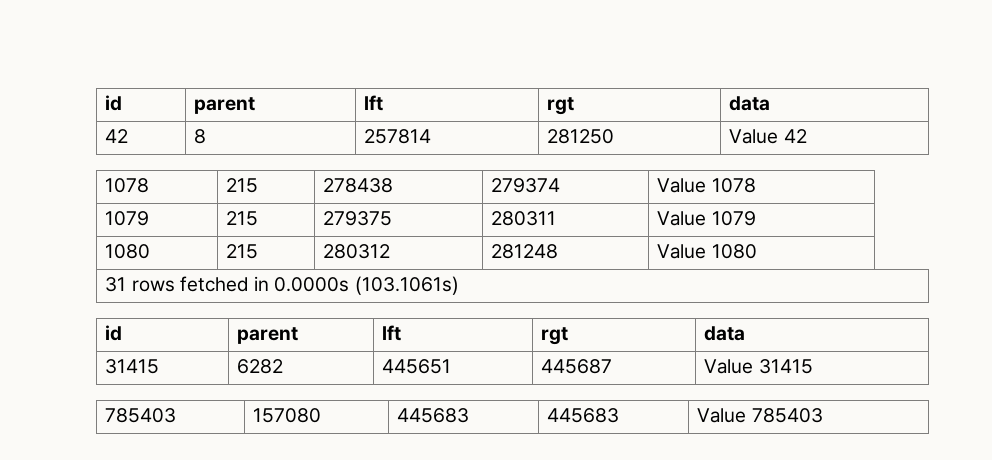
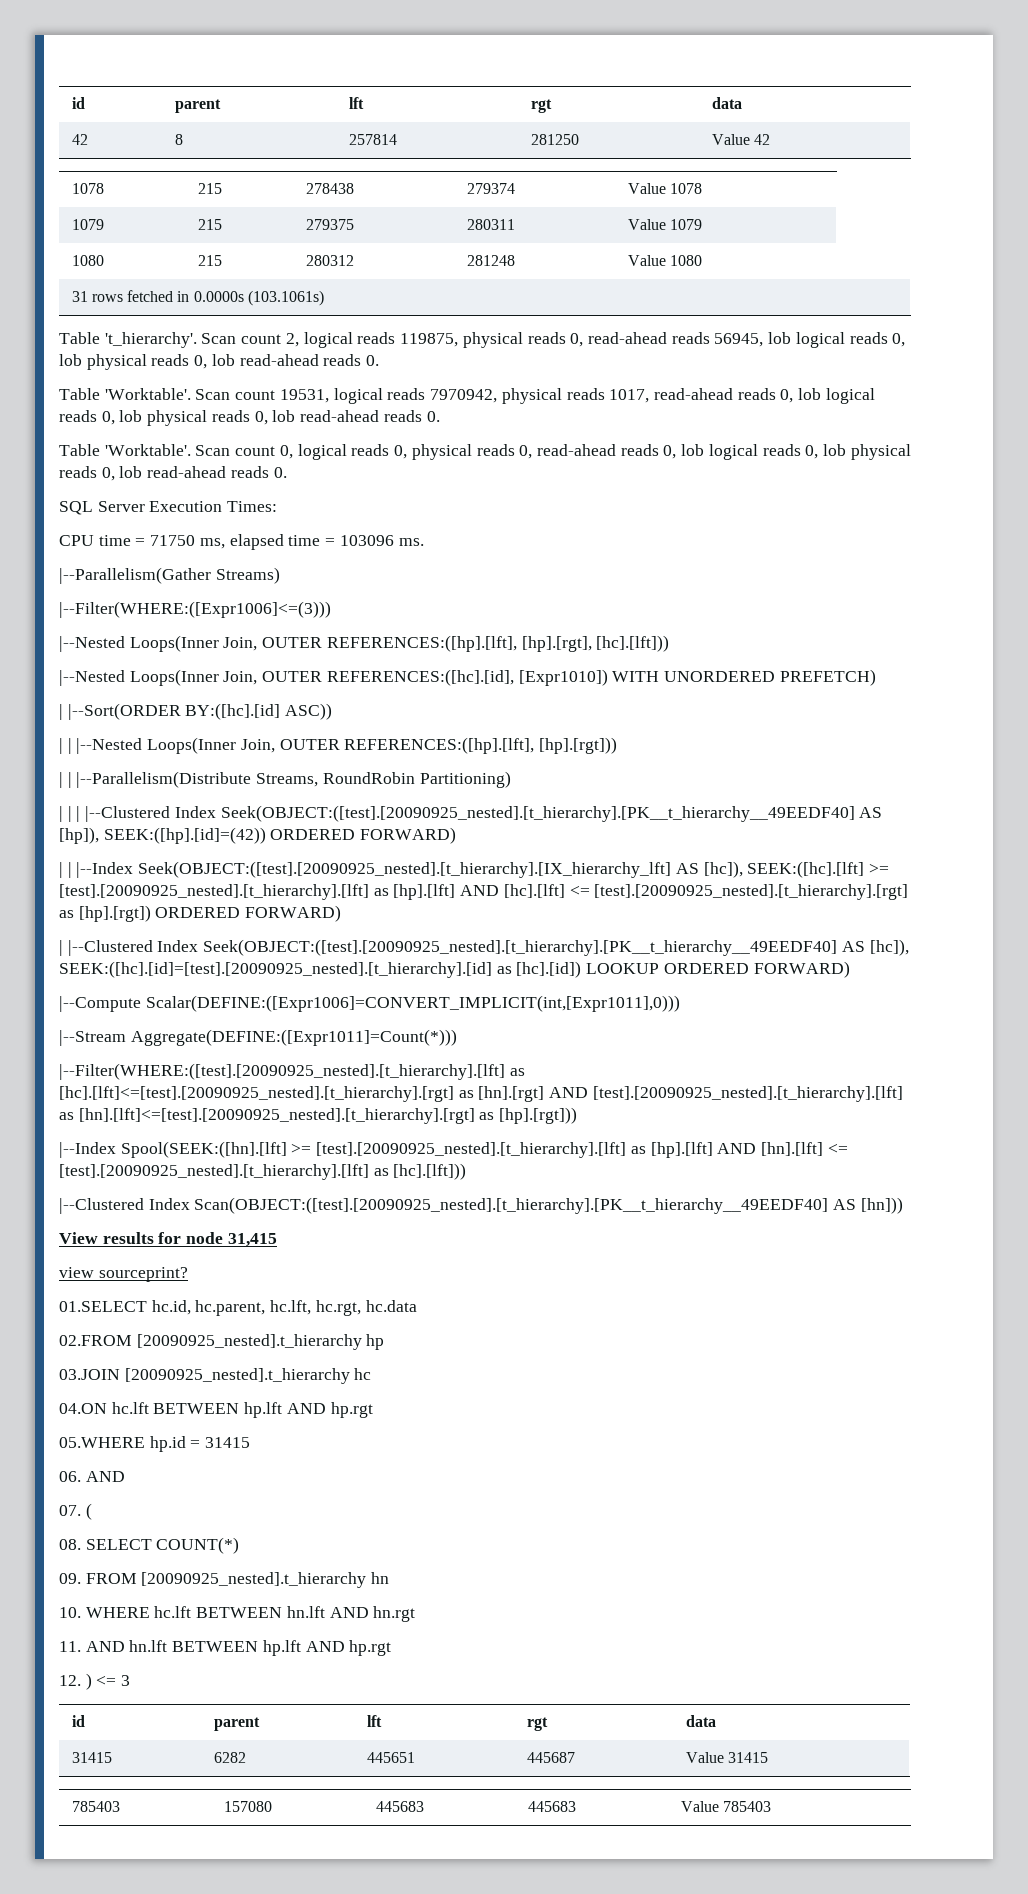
(459, 285) none -> [59,332,906,348] [59,354,380,370] [59,388,875,404] [59,410,440,426] [59,444,911,460] [59,466,287,481] [59,501,278,515] [59,534,424,550] [59,567,280,584] [59,601,331,618] [59,635,670,652] [59,669,876,686] [59,703,333,720] [59,737,618,754] [59,771,511,788] [59,805,883,822] [59,827,457,844] [59,861,890,878] [59,884,909,900] [59,905,342,922] [59,939,909,956] [59,961,850,978] [59,995,680,1012] [59,1029,457,1046] [59,1063,525,1080] [59,1086,903,1102] [59,1107,578,1124] [59,1141,848,1158] [59,1163,467,1180] [59,1197,903,1214] [59,1232,277,1247] [59,1267,188,1282] [59,1300,417,1316] [59,1334,385,1350] [59,1368,372,1384] [59,1402,373,1418] [59,1436,251,1452] [59,1471,125,1482] [59,1503,92,1520] [59,1537,240,1554] [59,1572,390,1588] [59,1606,416,1622] [59,1640,392,1656] [59,1673,131,1690] // Table 't_hierarchy'. Scan count 2, logical reads 119875, physical reads 0, read-ahead reads 56945, lob logical reads 0, lob physical reads 0, lob read-ahead reads 0. // Table 'Worktable'. Scan count 19531, logical reads 7970942, physical reads 1017, read-ahead reads 0, lob logical reads 0, lob physical reads 0, lob read-ahead reads 0. // Table 'Worktable'. Scan count 0, logical reads 0, physical reads 0, read-ahead reads 0, lob logical reads 0, lob physical reads 0, lob read-ahead reads 0. // SQL Server Execution Times: // CPU time = 71750 ms, elapsed time = 103096 ms. // |--Parallelism(Gather Streams) // |--Filter(WHERE:([Expr1006]<=(3))) // |--Nested Loops(Inner Join, OUTER REFERENCES:([hp].[lft], [hp].[rgt], [hc].[lft])) // |--Nested Loops(Inner Join, OUTER REFERENCES:([hc].[id], [Expr1010]) WITH UNORDERED PREFETCH) // | |--Sort(ORDER BY:([hc].[id] ASC)) // | | |--Nested Loops(Inner Join, OUTER REFERENCES:([hp].[lft], [hp].[rgt])) // | | |--Parallelism(Distribute Streams, RoundRobin Partitioning) // | | | |--Clustered Index Seek(OBJECT:([test].[20090925_nested].[t_hierarchy].[PK__t_hierarchy__49EEDF40] AS [hp]), SEEK:([hp].[id]=(42)) ORDERED FORWARD) // | | |--Index Seek(OBJECT:([test].[20090925_nested].[t_hierarchy].[IX_hierarchy_lft] AS [hc]), SEEK:([hc].[lft] >= [test].[20090925_nested].[t_hierarchy].[lft] as [hp].[lft] AND [hc].[lft] <= [test].[20090925_nested].[t_hierarchy].[rgt] as [hp].[rgt]) ORDERED FORWARD) // | |--Clustered Index Seek(OBJECT:([test].[20090925_nested].[t_hierarchy].[PK__t_hierarchy__49EEDF40] AS [hc]), SEEK:([hc].[id]=[test].[20090925_nested].[t_hierarchy].[id] as [hc].[id]) LOOKUP ORDERED FORWARD) // |--Compute Scalar(DEFINE:([Expr1006]=CONVERT_IMPLICIT(int,[Expr1011],0))) // |--Stream Aggregate(DEFINE:([Expr1011]=Count(*))) // |--Filter(WHERE:([test].[20090925_nested].[t_hierarchy].[lft] as [hc].[lft]<=[test].[20090925_nested].[t_hierarchy].[rgt] as [hn].[rgt] AND [test].[20090925_nested].[t_hierarchy].[lft] as [hn].[lft]<=[test].[20090925_nested].[t_hierarchy].[rgt] as [hp].[rgt])) // |--Index Spool(SEEK:([hn].[lft] >= [test].[20090925_nested].[t_hierarchy].[lft] as [hp].[lft] AND [hn].[lft] <= [test].[20090925_nested].[t_hierarchy].[lft] as [hc].[lft])) // |--Clustered Index Scan(OBJECT:([test].[20090925_nested].[t_hierarchy].[PK__t_hierarchy__49EEDF40] AS [hn])) // View results for node 31,415 // view sourceprint? // 01.SELECT hc.id, hc.parent, hc.lft, hc.rgt, hc.data // 02.FROM [20090925_nested].t_hierarchy hp // 03.JOIN [20090925_nested].t_hierarchy hc // 04.ON hc.lft BETWEEN hp.lft AND hp.rgt // 05.WHERE hp.id = 31415 // 06. AND // 07. ( // 08. SELECT COUNT(*) // 09. FROM [20090925_nested].t_hierarchy hn // 10. WHERE hc.lft BETWEEN hn.lft AND hn.rgt // 11. AND hn.lft BETWEEN hp.lft AND hp.rgt // 12. ) <= 3

